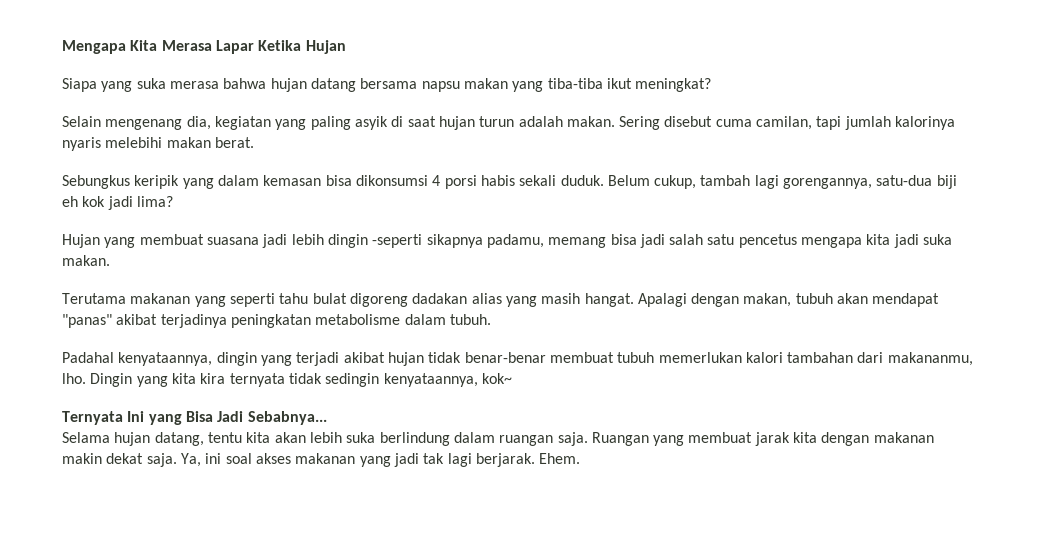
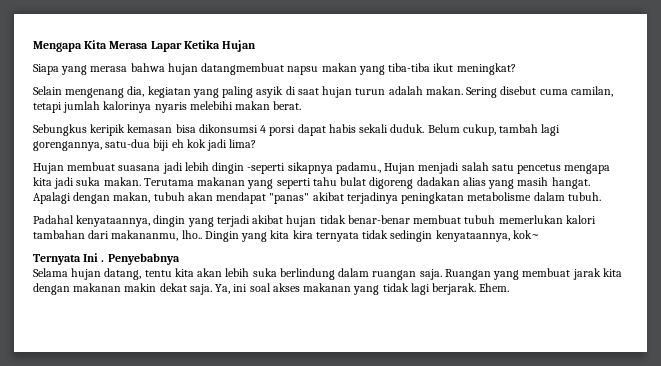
[136,78,166,89] suka -> (88, 70) none
[310,78,418,92] datang bersama -> [201,63,285,75] datangmembuat
[816,116,842,130] tapi -> [33,102,62,113] tetapi
[182,175,259,189] yang dalam -> (126, 130) none
(477, 182) none -> [297,124,326,136] dapat
[104,237,136,248] yang -> (64, 168) none
[486,234,665,248] padamu, memang bisa jadi -> [335,162,460,174] padamu., Hujan menjadi
(110, 260) // -> (141, 181) none
[62,373,86,384] lho. -> [181,230,202,239] lho..
[148,411,327,425] yang Bisa Jadi Sebabnya... -> [101,253,180,265] . Penyebabnya
[393,453,445,467] jadi tak -> [382,283,409,292] tidak

